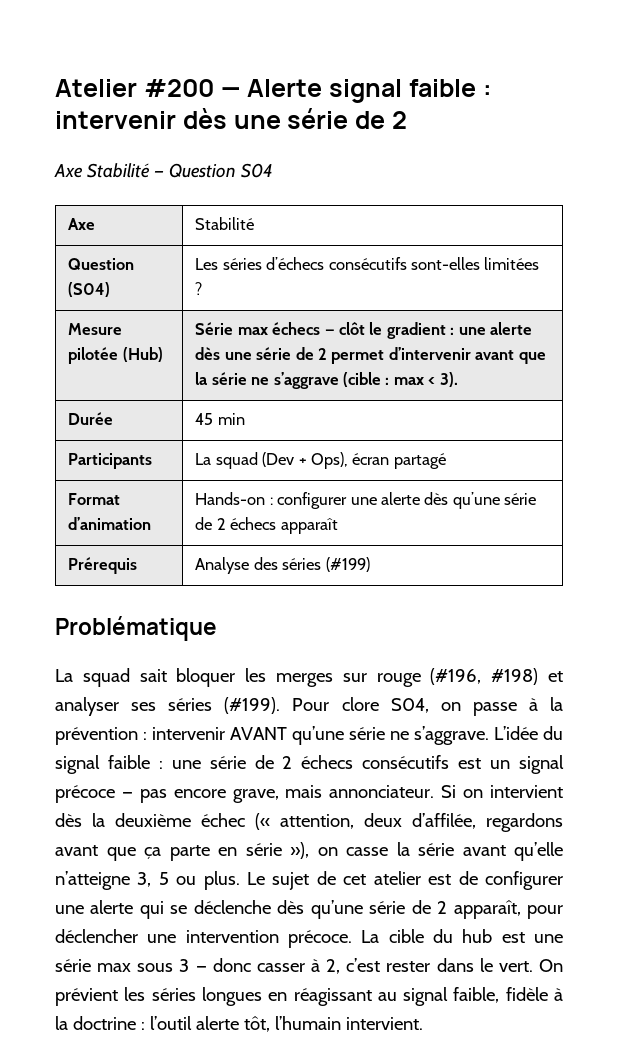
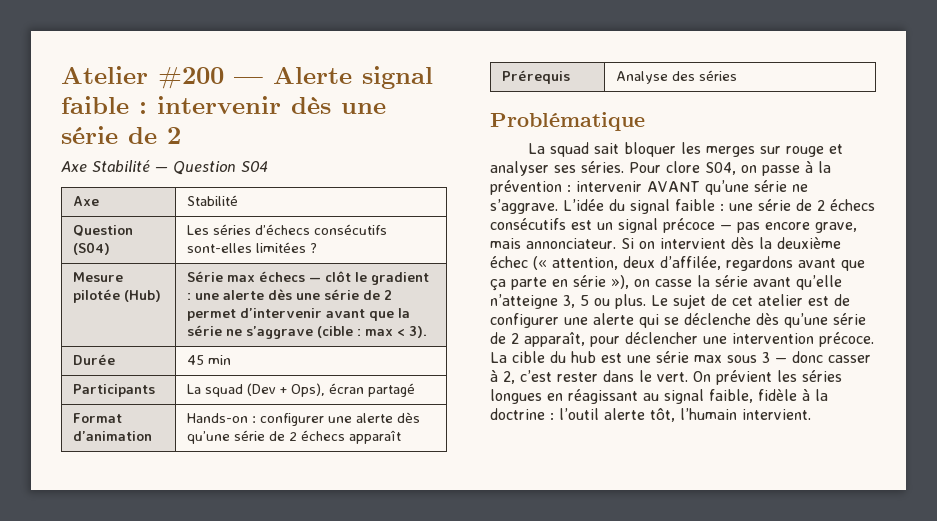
[325,557,370,572] (#199) -> (738, 75) none
[430,668,539,685] (#196, #198) -> (825, 151) none
[168,697,281,714] séries (#199). -> [581,161,624,173] séries.

